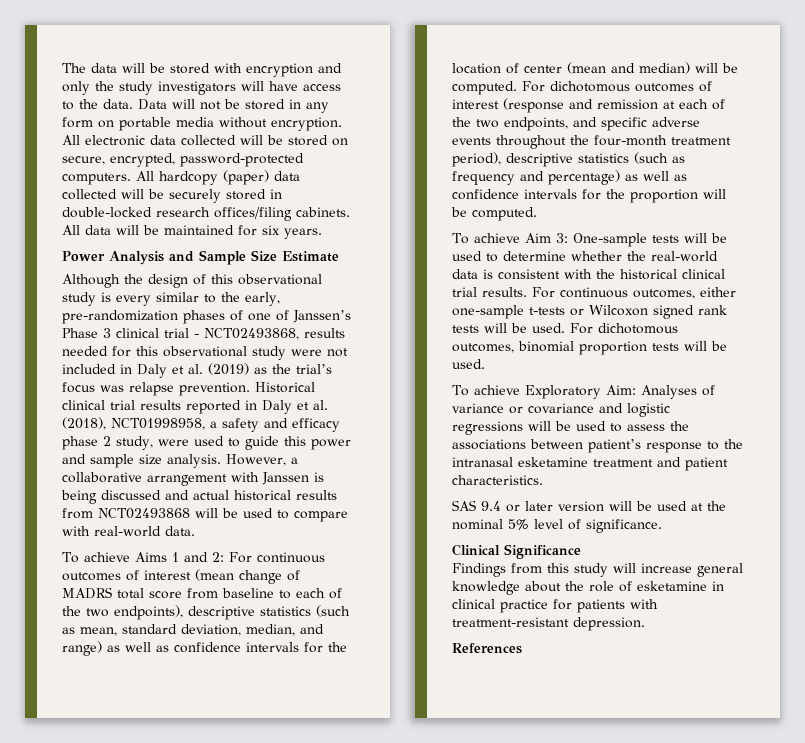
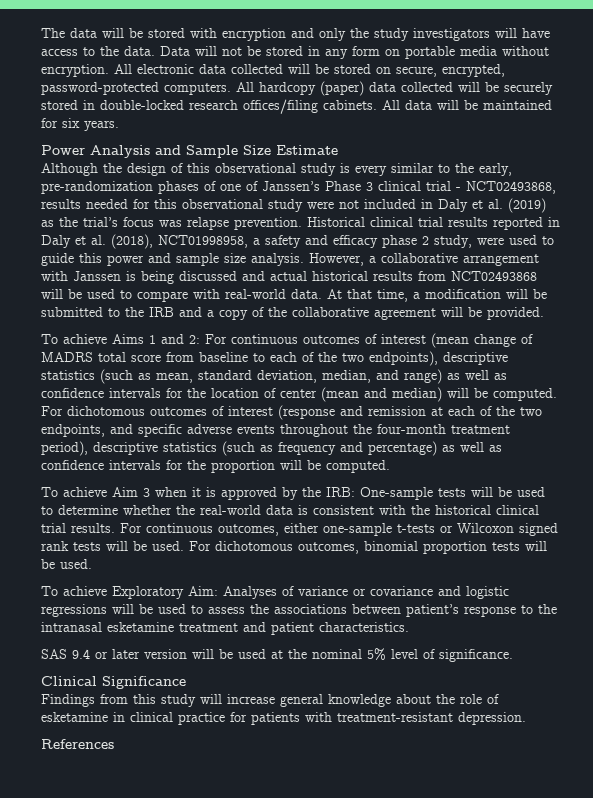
(195, 531) none -> [327,289,547,302] [41,307,544,320] At that time, a modification will be submitted to the IRB and a copy of the collaborative agreement will be provided.
[555,233,568,243] 3: -> [143,487,355,500] 3 when it is approved by the IRB:

